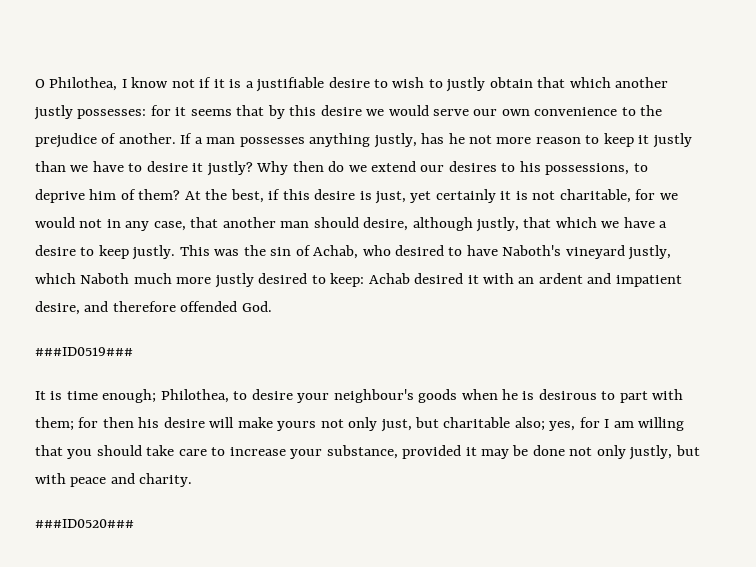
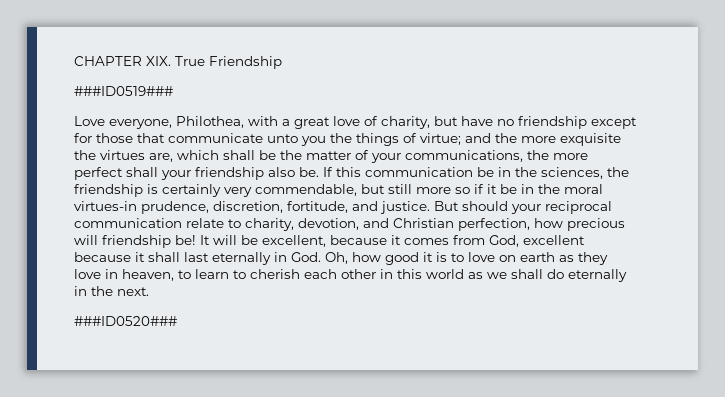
[35,77,669,92] [34,105,663,120] [35,133,692,148] [35,161,648,176] [35,189,678,204] [35,217,668,232] [35,245,672,260] [35,273,682,288] [35,301,272,315] [35,347,133,356] [35,389,684,403] [35,417,685,432] [35,445,700,460] [35,473,193,487] O Philothea, I know not if it is a justifiable desire to wish to justly obtain that which another justly possesses: for it seems that by this desire we would serve our own convenience to the prejudice of another. If a man possesses anything justly, has he not more reason to keep it justly than we have to desire it justly? Why then do we extend our desires to his possessions, to deprive him of them? At the best, if this desire is just, yet certainly it is not charitable, for we would not in any case, that another man should desire, although justly, that which we have a desire to keep justly. This was the sin of Achab, who desired to have Naboth's vineyard justly, which Naboth much more justly desired to keep: Achab desired it with an ardent and impatient desire, and therefore offended God. // ###ID0519### // It is time enough; Philothea, to desire your neighbour's goods when he is desirous to part with them; for then his desire will make yours not only just, but charitable also; yes, for I am willing that you should take care to increase your substance, provided it may be done not only justly, but with peace and charity. -> [74,56,282,69] [74,86,173,96] [74,116,637,129] [74,133,621,146] [74,150,588,163] [74,167,629,180] [74,184,603,197] [74,201,612,214] [74,218,625,231] [74,235,585,248] [74,252,608,265] [74,269,627,282] [74,286,149,296] CHAPTER XIX. True Friendship // ###ID0519### // Love everyone, Philothea, with a great love of charity, but have no friendship except for those that communicate unto you the things of virtue; and the more exquisite the virtues are, which shall be the matter of your communications, the more perfect shall your friendship also be. If this communication be in the sciences, the friendship is certainly very commendable, but still more so if it be in the moral virtues-in prudence, discretion, fortitude, and justice. But should your reciprocal communication relate to charity, devotion, and Christian perfection, how precious will friendship be! It will be excellent, because it comes from God, excellent because it shall last eternally in God. Oh, how good it is to love on earth as they love in heaven, to learn to cherish each other in this world as we shall do eternally in the next.

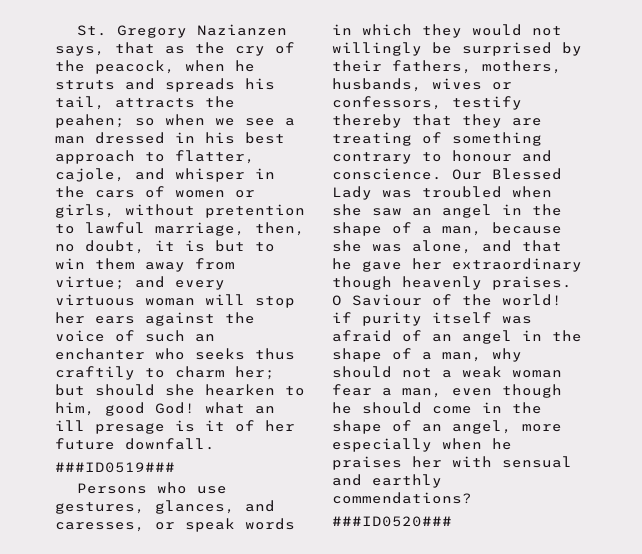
[74,56,282,69] [74,86,173,96] [74,116,637,129] [74,133,621,146] [74,150,588,163] [74,167,629,180] [74,184,603,197] [74,201,612,214] [74,218,625,231] [74,235,585,248] [74,252,608,265] [74,269,627,282] [74,286,149,296] CHAPTER XIX. True Friendship // ###ID0519### // Love everyone, Philothea, with a great love of charity, but have no friendship except for those that communicate unto you the things of virtue; and the more exquisite the virtues are, which shall be the matter of your communications, the more perfect shall your friendship also be. If this communication be in the sciences, the friendship is certainly very commendable, but still more so if it be in the moral virtues-in prudence, discretion, fortitude, and justice. But should your reciprocal communication relate to charity, devotion, and Christian perfection, how precious will friendship be! It will be excellent, because it comes from God, excellent because it shall last eternally in God. Oh, how good it is to love on earth as they love in heaven, to learn to cherish each other in this world as we shall do eternally in the next. -> [76,24,287,38] [55,42,295,56] [55,60,255,74] [55,78,275,92] [55,96,235,110] [55,114,295,128] [55,132,285,144] [55,150,255,164] [55,168,275,182] [55,186,255,198] [55,204,305,218] [55,222,305,236] [55,240,275,254] [55,258,235,272] [55,276,225,290] [55,294,295,308] [55,312,255,326] [55,330,215,342] [55,348,295,360] [55,366,275,380] [55,384,305,396] [55,402,275,416] [55,420,295,434] [55,438,215,450] [55,462,175,473] [76,482,227,494] [55,500,275,514] [55,518,295,532] [332,24,562,38] [332,42,582,56] [332,60,562,74] [332,78,512,92] [332,96,522,110] [332,114,542,128] [332,132,542,146] [332,150,552,164] [332,168,562,180] [332,186,552,200] [332,204,562,218] [332,222,562,236] [332,240,562,254] [332,258,582,272] [332,276,572,290] [332,294,562,306] [332,312,532,326] [332,330,582,344] [332,348,522,362] [332,366,562,378] [332,384,562,398] [332,402,542,414] [332,420,562,434] [332,438,512,452] [332,456,572,470] [332,474,442,488] [332,492,472,504] St. Gregory Nazianzen says, that as the cry of the peacock, when he struts and spreads his tail, attracts the peahen; so when we see a man dressed in his best approach to flatter, cajole, and whisper in the cars of women or girls, without pretention to lawful marriage, then, no doubt, it is but to win them away from virtue; and every virtuous woman will stop her ears against the voice of such an enchanter who seeks thus craftily to charm her; but should she hearken to him, good God! what an ill presage is it of her future downfall. // ###ID0519### // Persons who use gestures, glances, and caresses, or speak words in which they would not willingly be surprised by their fathers, mothers, husbands, wives or confessors, testify thereby that they are treating of something contrary to honour and conscience. Our Blessed Lady was troubled when she saw an angel in the shape of a man, because she was alone, and that he gave her extraordinary though heavenly praises. O Saviour of the world! if purity itself was afraid of an angel in the shape of a man, why should not a weak woman fear a man, even though he should come in the shape of an angel, more especially when he praises her with sensual and earthly commendations?

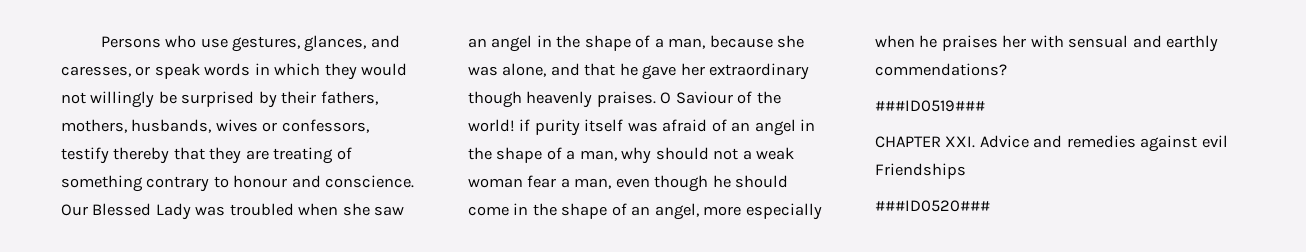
[76,24,287,38] [55,42,295,56] [55,60,255,74] [55,78,275,92] [55,96,235,110] [55,114,295,128] [55,132,285,144] [55,150,255,164] [55,168,275,182] [55,186,255,198] [55,204,305,218] [55,222,305,236] [55,240,275,254] [55,258,235,272] [55,276,225,290] [55,294,295,308] [55,312,255,326] [55,330,215,342] [55,348,295,360] [55,366,275,380] [55,384,305,396] [55,402,275,416] [55,420,295,434] [55,438,215,450] [55,462,175,473] St. Gregory Nazianzen says, that as the cry of the peacock, when he struts and spreads his tail, attracts the peahen; so when we see a man dressed in his best approach to flatter, cajole, and whisper in the cars of women or girls, without pretention to lawful marriage, then, no doubt, it is but to win them away from virtue; and every virtuous woman will stop her ears against the voice of such an enchanter who seeks thus craftily to charm her; but should she hearken to him, good God! what an ill presage is it of her future downfall. // ###ID0519### // -> (100, 42) none
(472, 498) none -> [875,100,985,112] [875,135,1228,152] [875,163,966,179] // ###ID0519### // CHAPTER XXI. Advice and remedies against evil Friendships

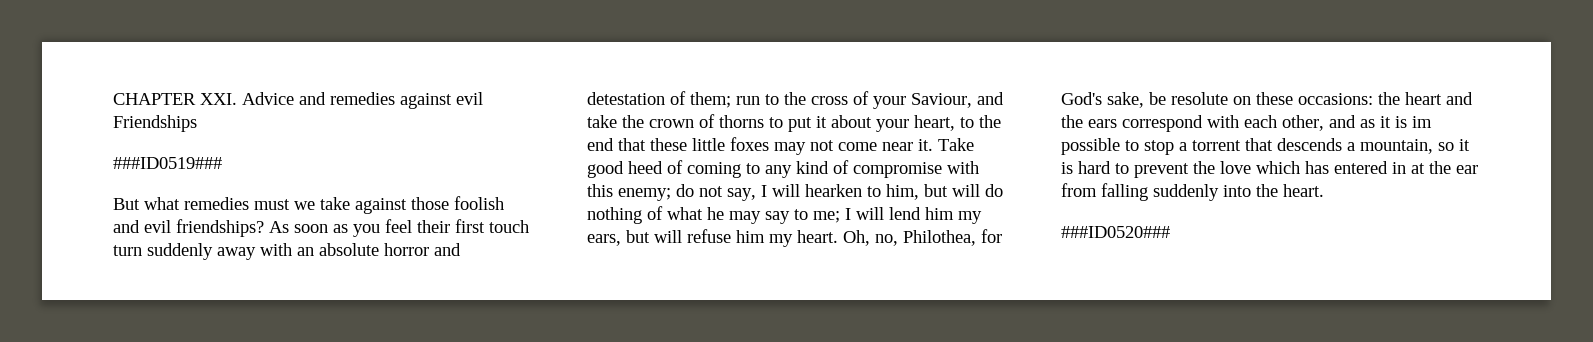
[100,35,400,52] [61,63,408,80] [61,91,378,108] [61,119,369,133] [61,147,352,164] [61,175,415,192] [61,203,405,220] [468,35,805,52] [468,63,810,80] [468,91,781,108] [468,119,816,136] [468,147,795,164] [468,175,789,192] [468,203,822,220] [875,35,1219,52] [875,63,1007,76] [875,100,985,112] Persons who use gestures, glances, and caresses, or speak words in which they would not willingly be surprised by their fathers, mothers, husbands, wives or confessors, testify thereby that they are treating of something contrary to honour and conscience. Our Blessed Lady was troubled when she saw an angel in the shape of a man, because she was alone, and that he gave her extraordinary though heavenly praises. O Saviour of the world! if purity itself was afraid of an angel in the shape of a man, why should not a weak woman fear a man, even though he should come in the shape of an angel, more especially when he praises her with sensual and earthly commendations? // ###ID0519### // -> (113, 99) none
(966, 171) none -> [113,157,222,169] [113,196,504,214] [113,219,529,237] [113,243,461,260] [587,91,1004,109] [587,114,1001,132] [587,137,974,155] [587,160,979,178] [587,184,1003,201] [587,206,982,224] [587,229,1002,247] [1061,92,1473,108] [1061,115,1432,132] [1061,138,1470,155] [1061,161,1478,178] [1061,183,1324,201] // ###ID0519### // But what remedies must we take against those foolish and evil friendships? As soon as you feel their first touch turn suddenly away with an absolute horror and detestation of them; run to the cross of your Saviour, and take the crown of thorns to put it about your heart, to the end that these little foxes may not come near it. Take good heed of coming to any kind of compromise with this enemy; do not say, I will hearken to him, but will do nothing of what he may say to me; I will lend him my ears, but will refuse him my heart. Oh, no, Philothea, for God's sake, be resolute on these occasions: the heart and the ears correspond with each other, and as it is im possible to stop a torrent that descends a mountain, so it is hard to prevent the love which has entered in at the ear from falling suddenly into the heart.

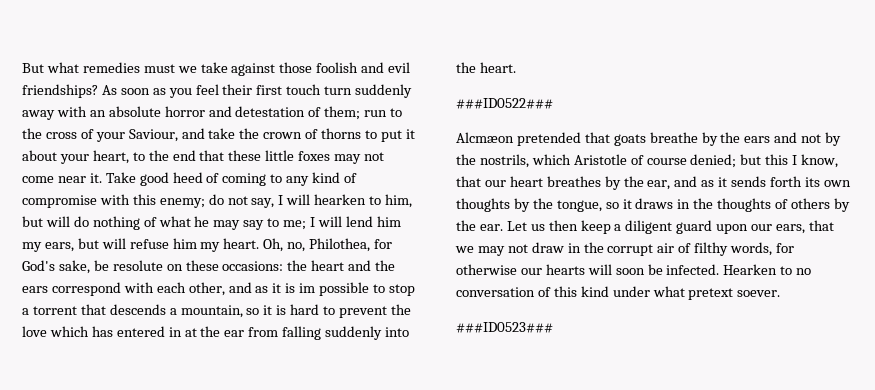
[113,92,483,109] [113,115,197,132] [113,157,222,169] CHAPTER XXI. Advice and remedies against evil Friendships // ###ID0519### // -> (22, 68) none
[1061,226,1170,238] ###ID0520### -> [456,98,553,109] [456,132,842,146] [456,154,839,168] [456,176,851,190] [456,198,850,212] [456,220,834,234] [455,242,795,256] [456,264,812,275] [456,286,781,300] [456,322,553,333] ###ID0522### // Alcmæon pretended that goats breathe by the ears and not by the nostrils, which Aristotle of course denied; but this I know, that our heart breathes by the ear, and as it sends forth its own thoughts by the tongue, so it draws in the thoughts of others by the ear. Let us then keep a diligent guard upon our ears, that we may not draw in the corrupt air of filthy words, for otherwise our hearts will soon be infected. Hearken to no conversation of this kind under what pretext soever. // ###ID0523###

